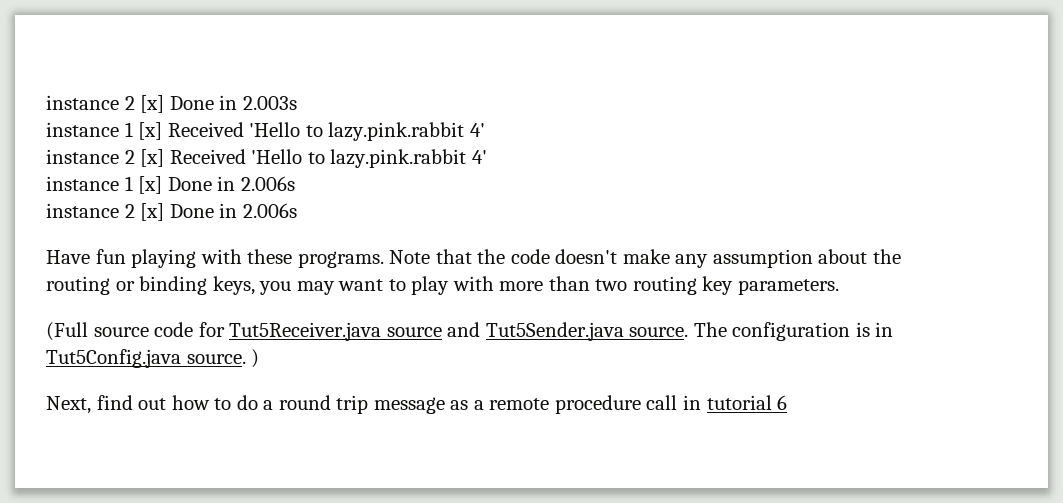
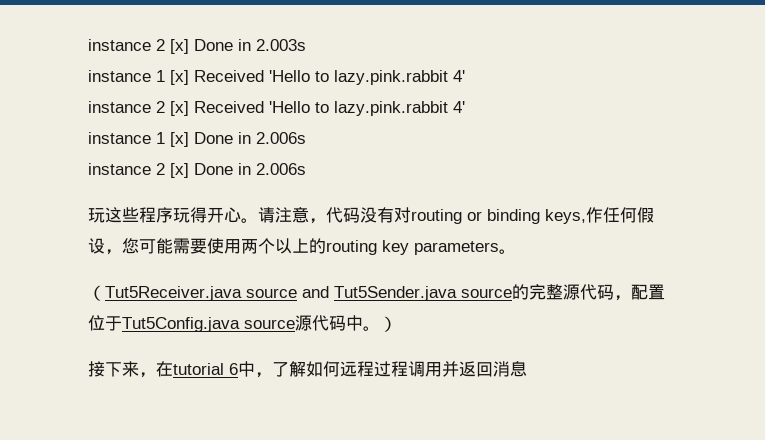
[46,249,902,268] [46,276,840,295] [46,322,894,341] [46,349,260,368] [46,395,788,414] Have fun playing with these programs. Note that the code doesn't make any assumption about the routing or binding keys, you may want to play with more than two routing key parameters. // (Full source code for Tut5Receiver.java source and Tut5Sender.java source. The configuration is in Tut5Config.java source. ) // Next, find out how to do a round trip message as a remote procedure call in tutorial 6 -> [88,207,654,224] [88,238,516,255] [88,284,665,301] [88,315,397,332] [88,361,527,378] 玩这些程序玩得开心。请注意，代码没有对routing or binding keys,作任何假设，您可能需要使用两个以上的routing key parameters。 // （Tut5Receiver.java source and Tut5Sender.java source的完整源代码，配置位于Tut5Config.java source源代码中。） // 接下来，在tutorial 6中，了解如何远程过程调用并返回消息

